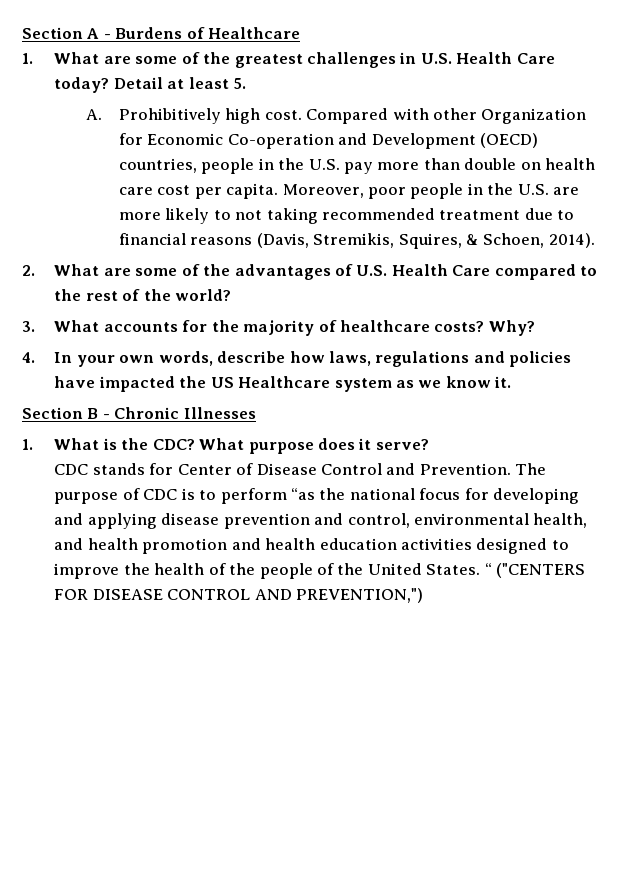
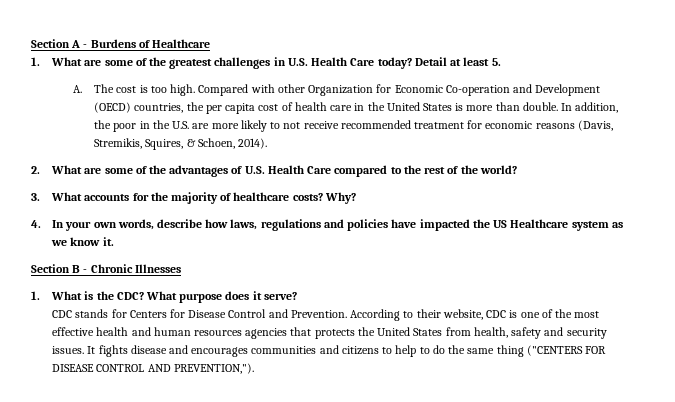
[118,108,302,124] Prohibitively high cost. -> [94,84,196,96] The cost is too high.
[201,158,596,174] [118,183,464,199] people in the U.S. pay more than double on health care cost per capita. Moreover, poor people -> [186,102,619,114] [94,120,137,132] the per capita cost of health care in the United States is more than double. In addition, the poor
[266,208,318,224] taking -> [303,121,339,129] receive
[524,208,575,220] [118,233,186,245] due to financial -> [467,120,533,129] for economic
[177,463,254,475] Center of -> [129,309,185,318] Centers for
[515,463,547,475] [54,488,580,504] [54,513,588,529] [54,538,569,554] [54,563,492,579] The purpose of CDC is to perform “as the national focus for developing and applying disease prevention and control, environmental health, and health promotion and health education activities designed to improve the health of the people of the United States. “ -> [350,309,600,321] [52,327,607,339] [52,345,524,357] According to their website, CDC is one of the most effective health and human resources agencies that protects the United States from health, safety and security issues. It fights disease and encourages communities and citizens to help to do the same thing
[296,588,424,603] PREVENTION,") -> [173,363,254,374] PREVENTION,").

